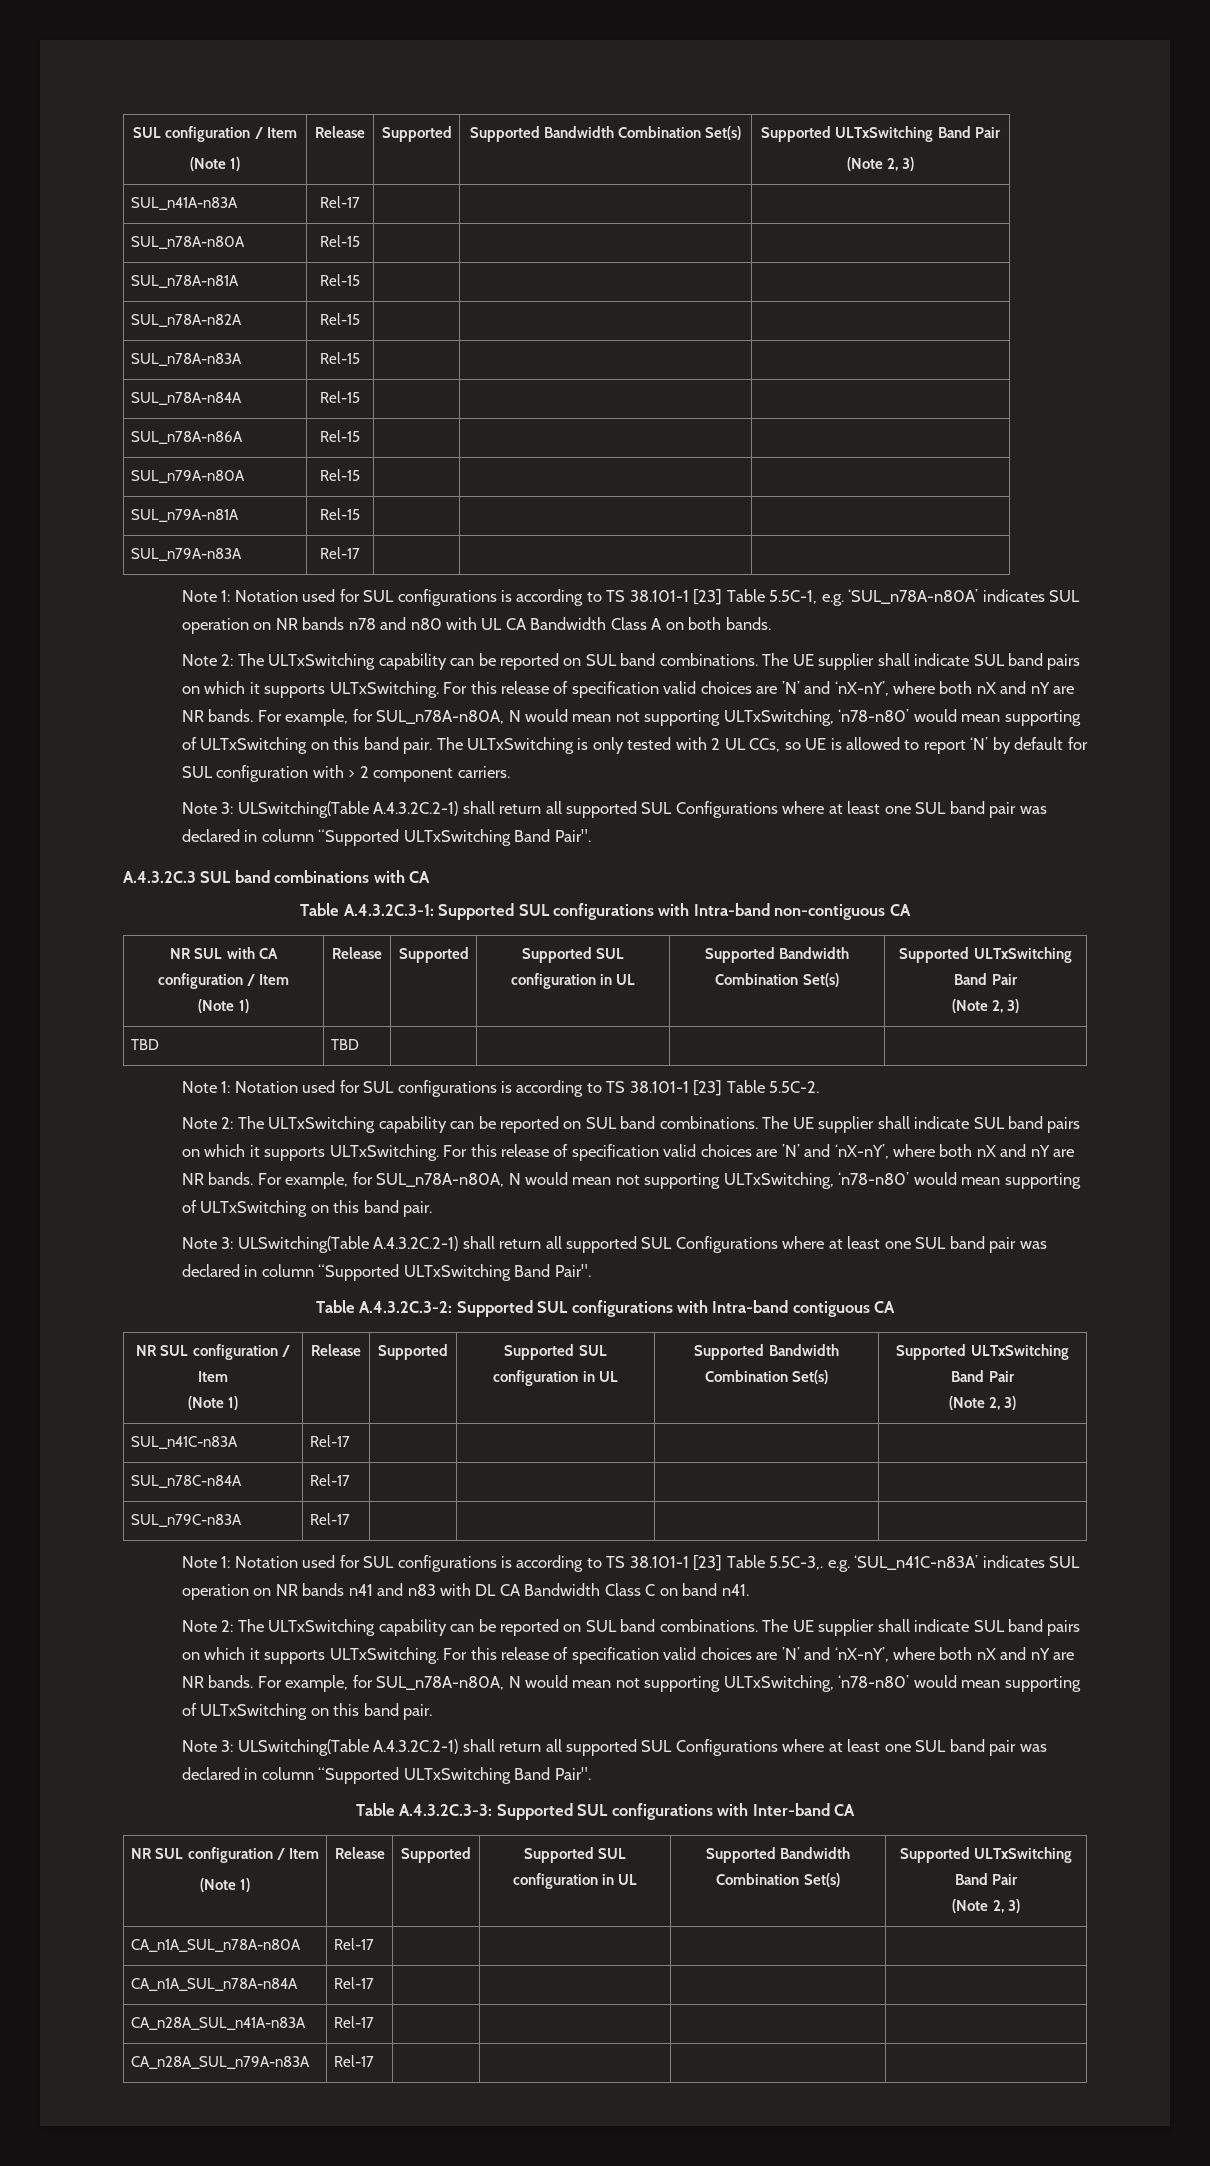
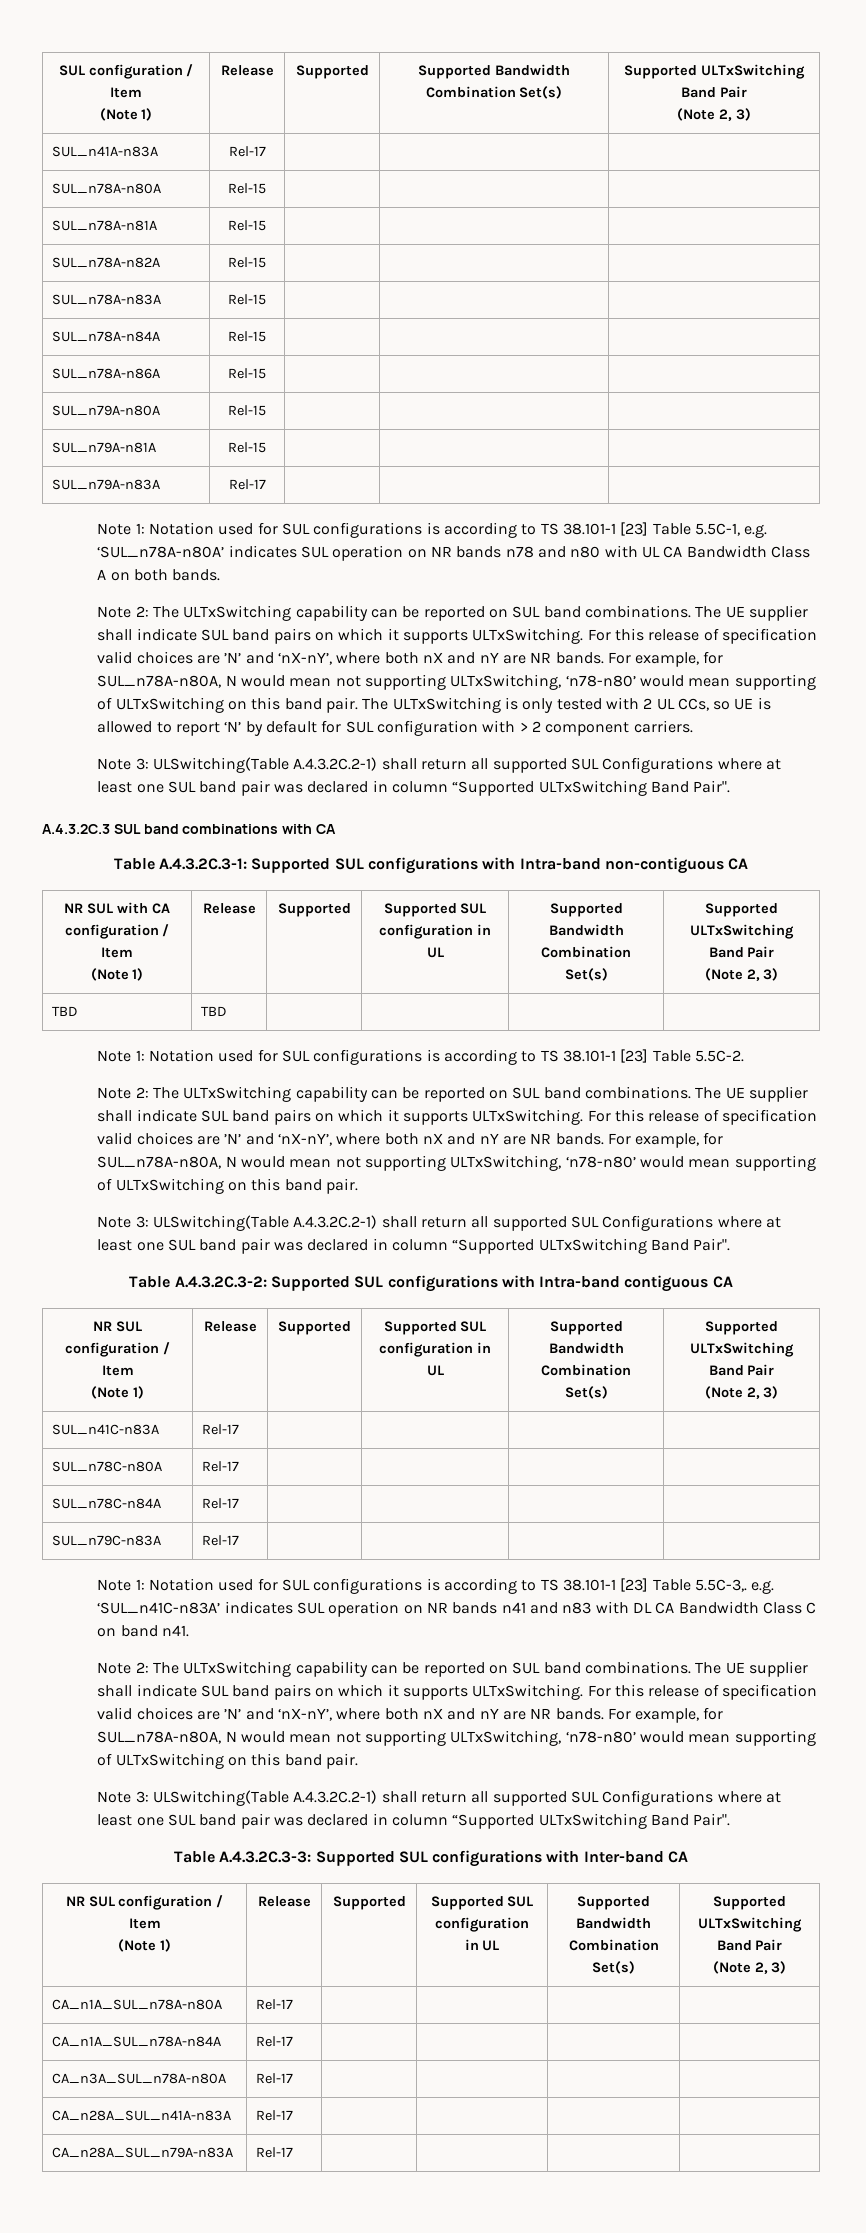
(350, 1441) none -> [52,1461,163,1472] [202,1461,240,1472] // SUL_n78C-n80A | Rel-17 | | | |
(374, 1983) none -> [52,2073,227,2084] [256,2073,294,2084] // CA_n3A_SUL_n78A-n80A | Rel-17 | | | |

